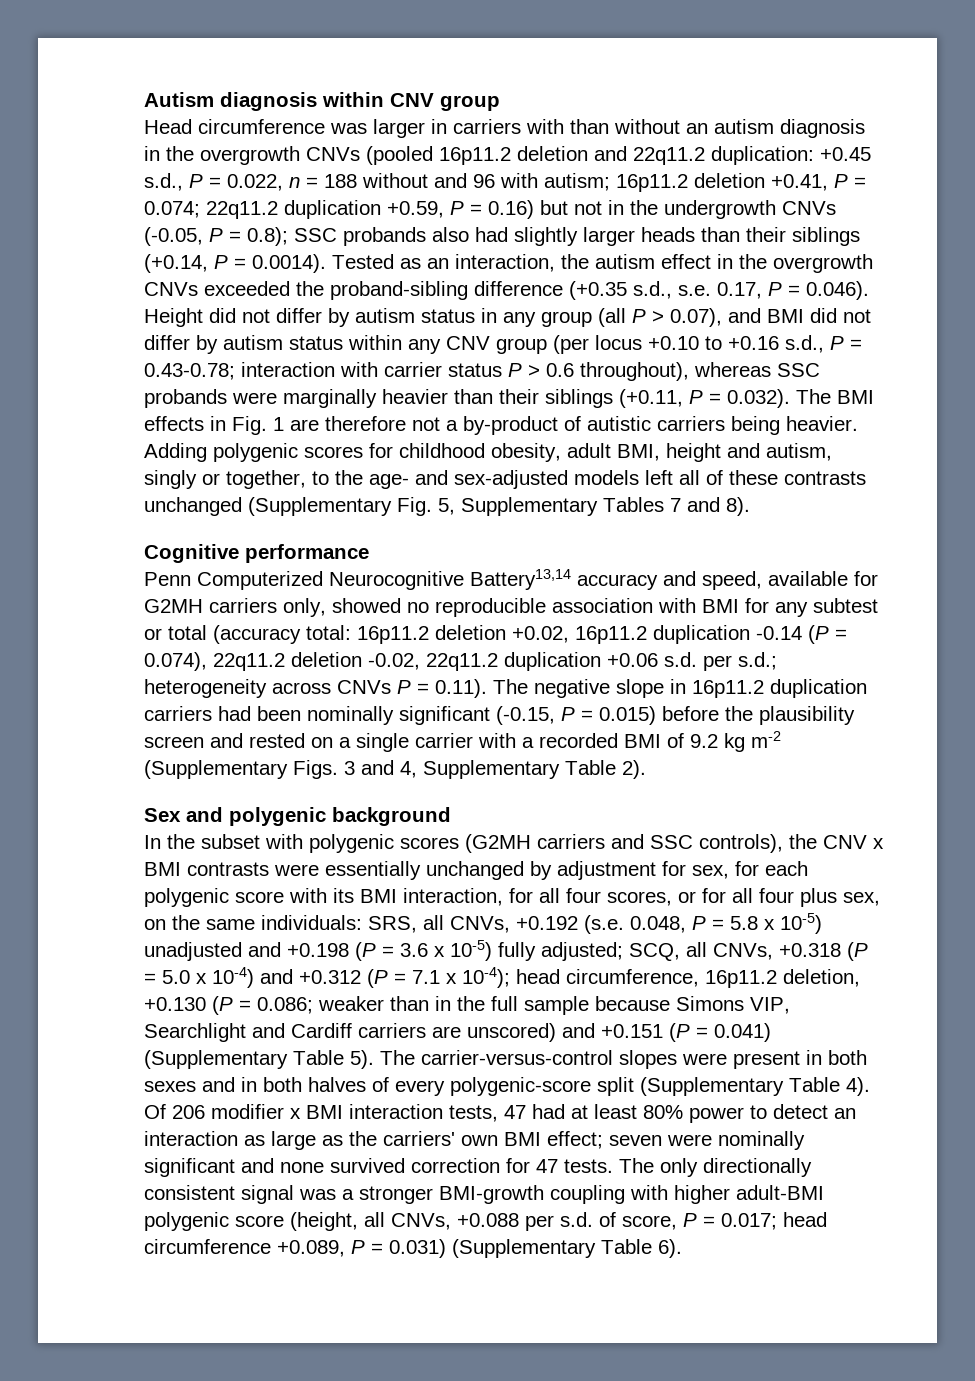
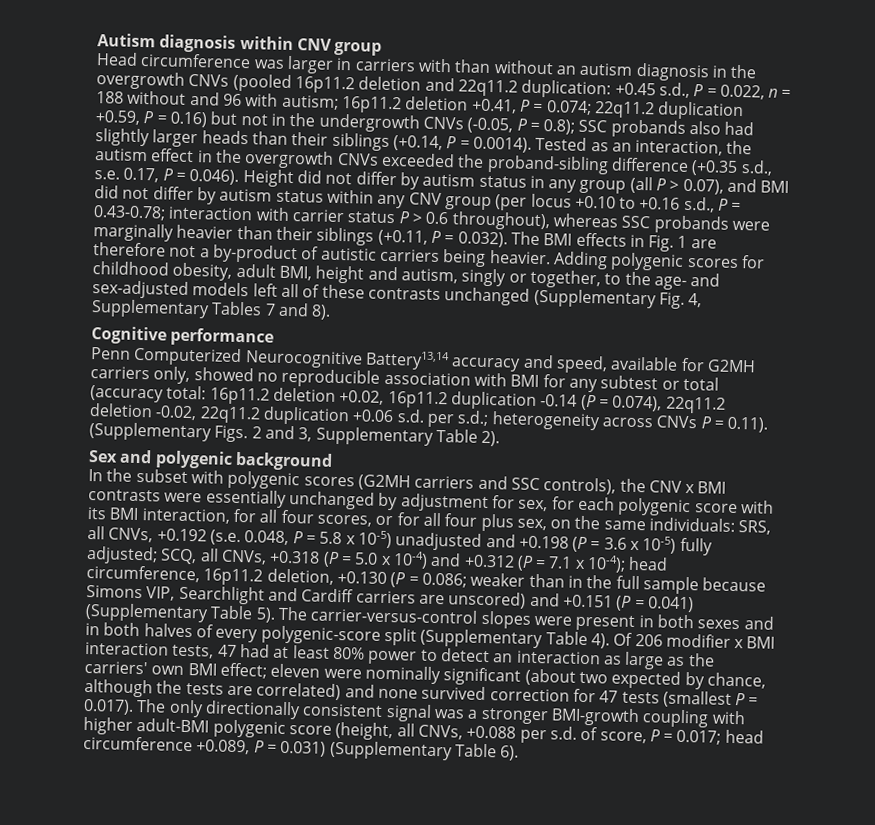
[438,498,455,515] 5, -> [688,293,703,308] 4,
[493,679,867,698] [144,706,855,725] [144,731,781,752] [144,760,417,779] The negative slope in 16p11.2 duplication carriers had been nominally significant (-0.15, P = 0.015) before the plausibility screen and rested on a single carrier with a recorded BMI of 9.2 kg m-2 (Supplementary Figs. 3 and 4, -> [89,422,313,443] (Supplementary Figs. 2 and 3,
[609,1135,662,1146] seven -> [270,663,321,678] eleven
(235, 1167) none -> [524,668,766,690] [84,678,342,701] (about two expected by chance, although the tests are correlated)
[564,1159,613,1173] tests. -> [621,690,759,708] [83,698,134,715] tests (smallest P = 0.017).

